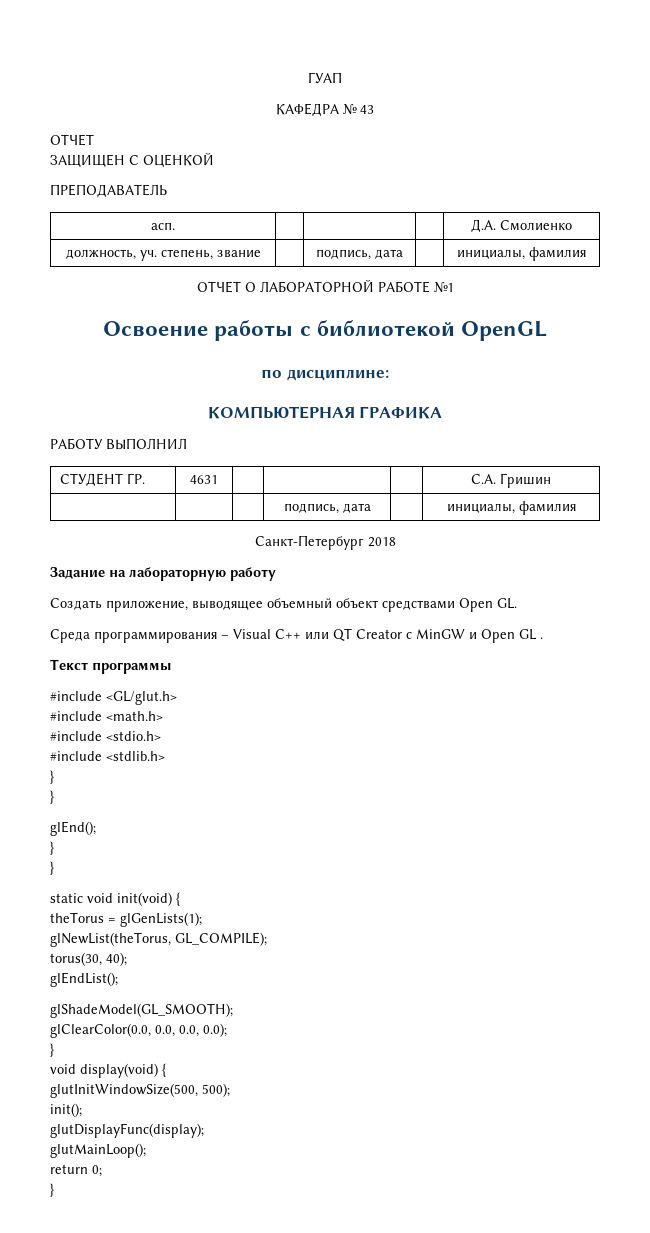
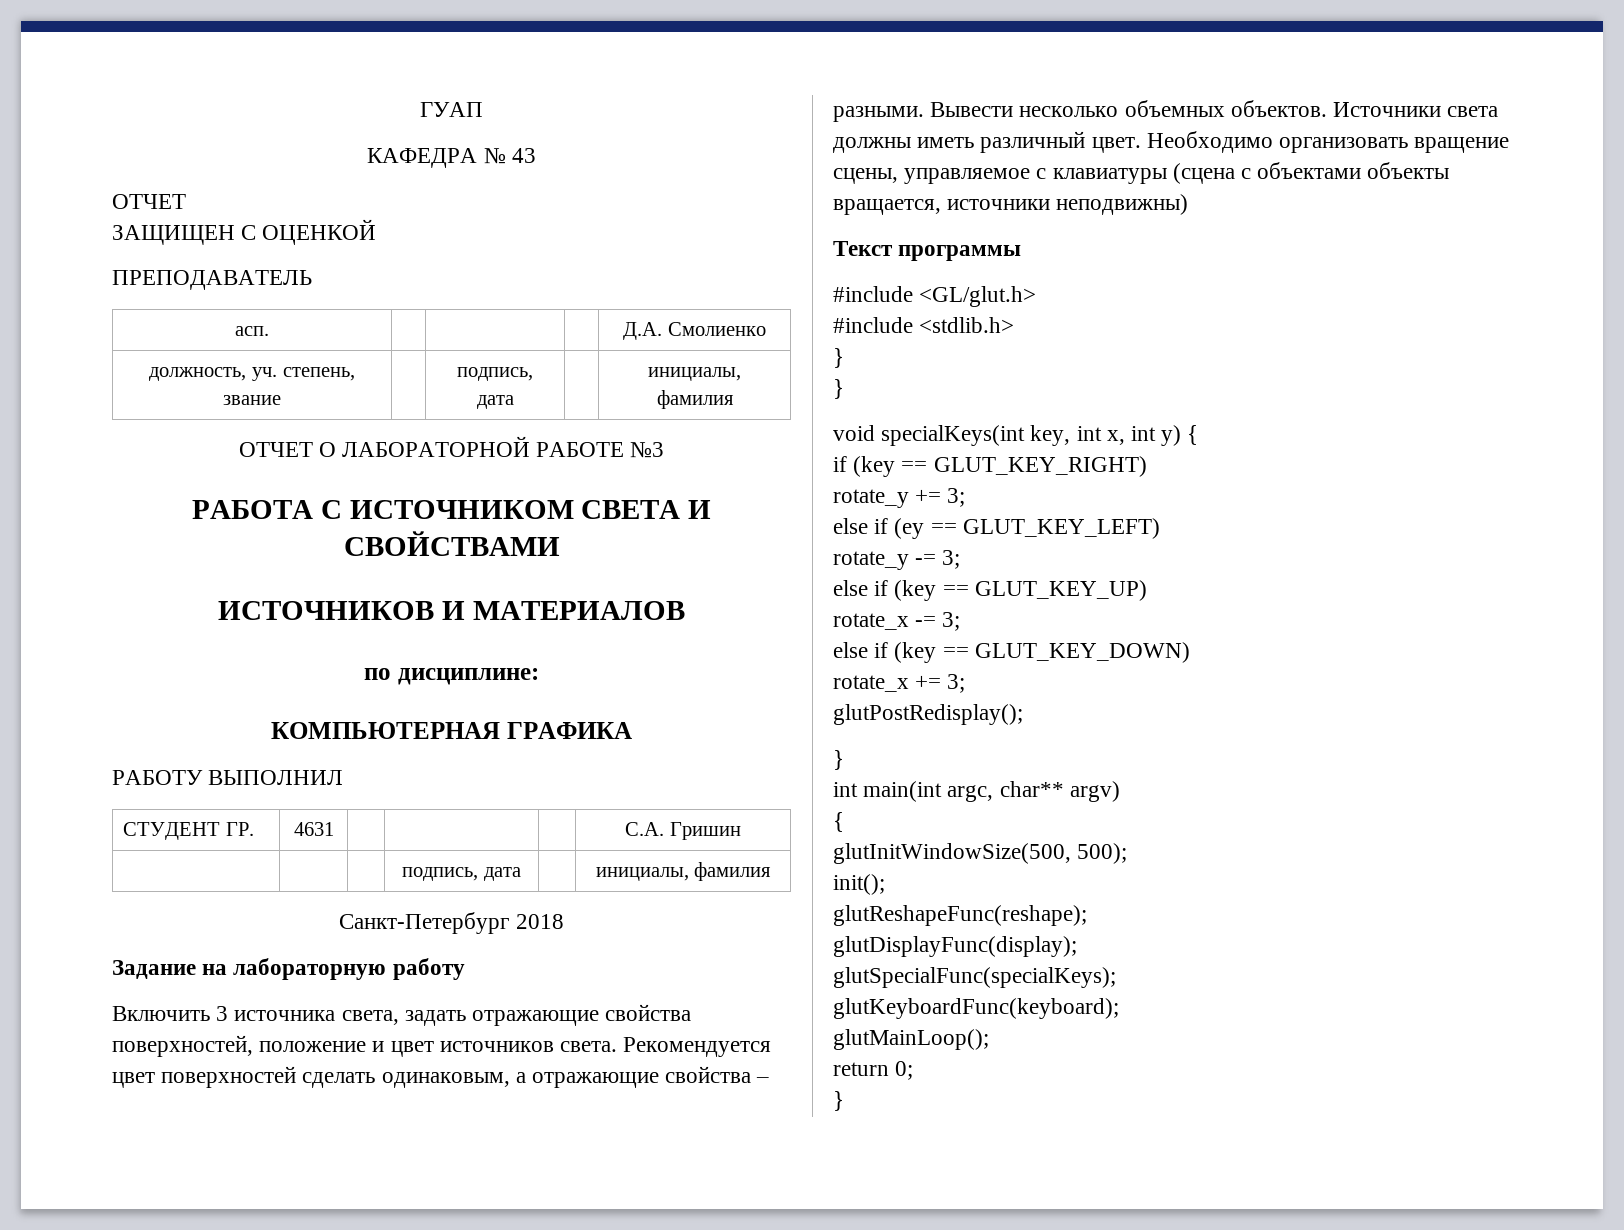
[433,282,454,293] [103,320,547,341] №1 // Освоение работы с библиотекой OpenGL -> [630,442,665,458] [191,500,712,519] [343,531,560,556] [218,601,685,620] №3 // РАБОТА С ИСТОЧНИКОМ СВЕТА И СВОЙСТВАМИ // ИСТОЧНИКОВ И МАТЕРИАЛОВ
[50,598,517,612] [50,628,543,643] Создать приложение, выводящее объемный объект средствами Open GL. // Среда программирования – Visual C++ или QT Creator c MinGW и Open GL . -> [112,1004,692,1026] [112,1035,772,1057] [112,1066,770,1088] [833,100,1499,122] [833,131,1510,153] [833,162,1450,184] [833,194,1189,215] Включить 3 источника света, задать отражающие свойства поверхностей, положение и цвет источников света. Рекомендуется цвет поверхностей сделать одинаковым, а отражающие свойства – разными. Вывести несколько объемных объектов. Источники света должны иметь различный цвет. Необходимо организовать вращение сцены, управляемое с клавиатуры (сцена с объектами объекты вращается, источники неподвижны)
[50,711,163,721] [50,731,161,741] // #include <math.h> // #include <stdio.h> -> (1037, 296) none
[50,821,96,836] [50,841,54,855] [50,861,54,875] [50,892,180,906] [50,912,202,927] [50,932,267,947] [50,952,127,966] [50,972,118,987] [50,1003,233,1018] [50,1023,227,1038] [50,1043,54,1057] [50,1063,158,1078] glEnd(); // } // } // static void init(void) { // theTorus = glGenLists(1); // glNewList(theTorus, GL_COMPILE); // torus(30, 40); // glEndList(); // glShadeModel(GL_SMOOTH); // glClearColor(0.0, 0.0, 0.0, 0.0); // } // void display(void) -> [833,425,1199,446] [833,456,1147,477] [833,488,966,508] [833,518,1160,539] [833,550,961,570] [833,580,1147,601] [833,612,961,631] [833,642,1190,663] [833,674,966,693] [833,704,1023,725] [833,750,844,770] [833,781,1120,802] void specialKeys(int key, int x, int y) { // if (key == GLUT_KEY_RIGHT) // rotate_y += 3; // else if (ey == GLUT_KEY_LEFT) // rotate_y -= 3; // else if (key == GLUT_KEY_UP) // rotate_x -= 3; // else if (key == GLUT_KEY_DOWN) // rotate_x += 3; // glutPostRedisplay(); // } // int main(int argc, char** argv) //
(82, 1110) none -> [833,905,1087,926] // glutReshapeFunc(reshape);
(204, 1130) none -> [833,967,1116,988] [833,998,1119,1019] // glutSpecialFunc(specialKeys); // glutKeyboardFunc(keyboard);

